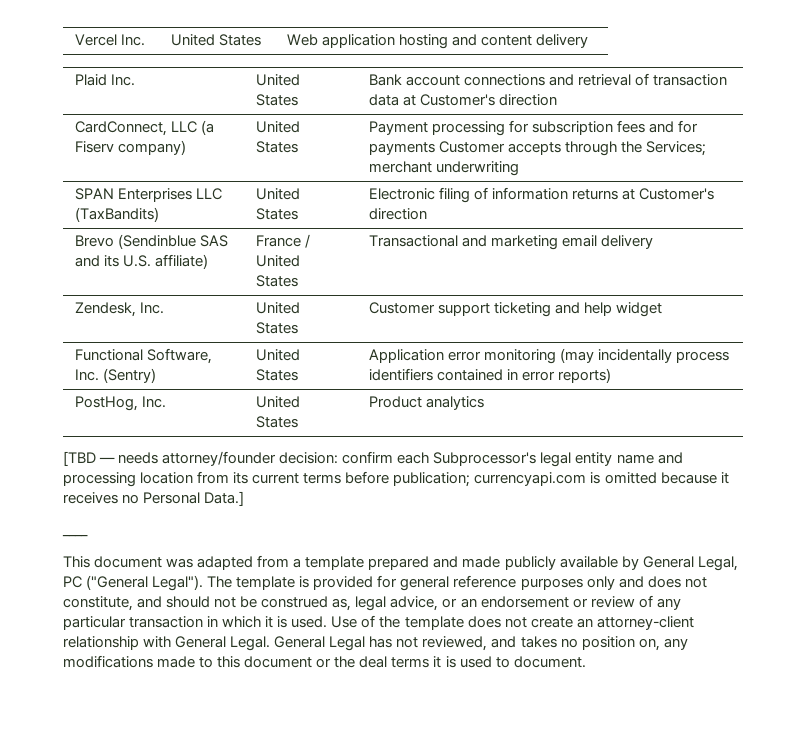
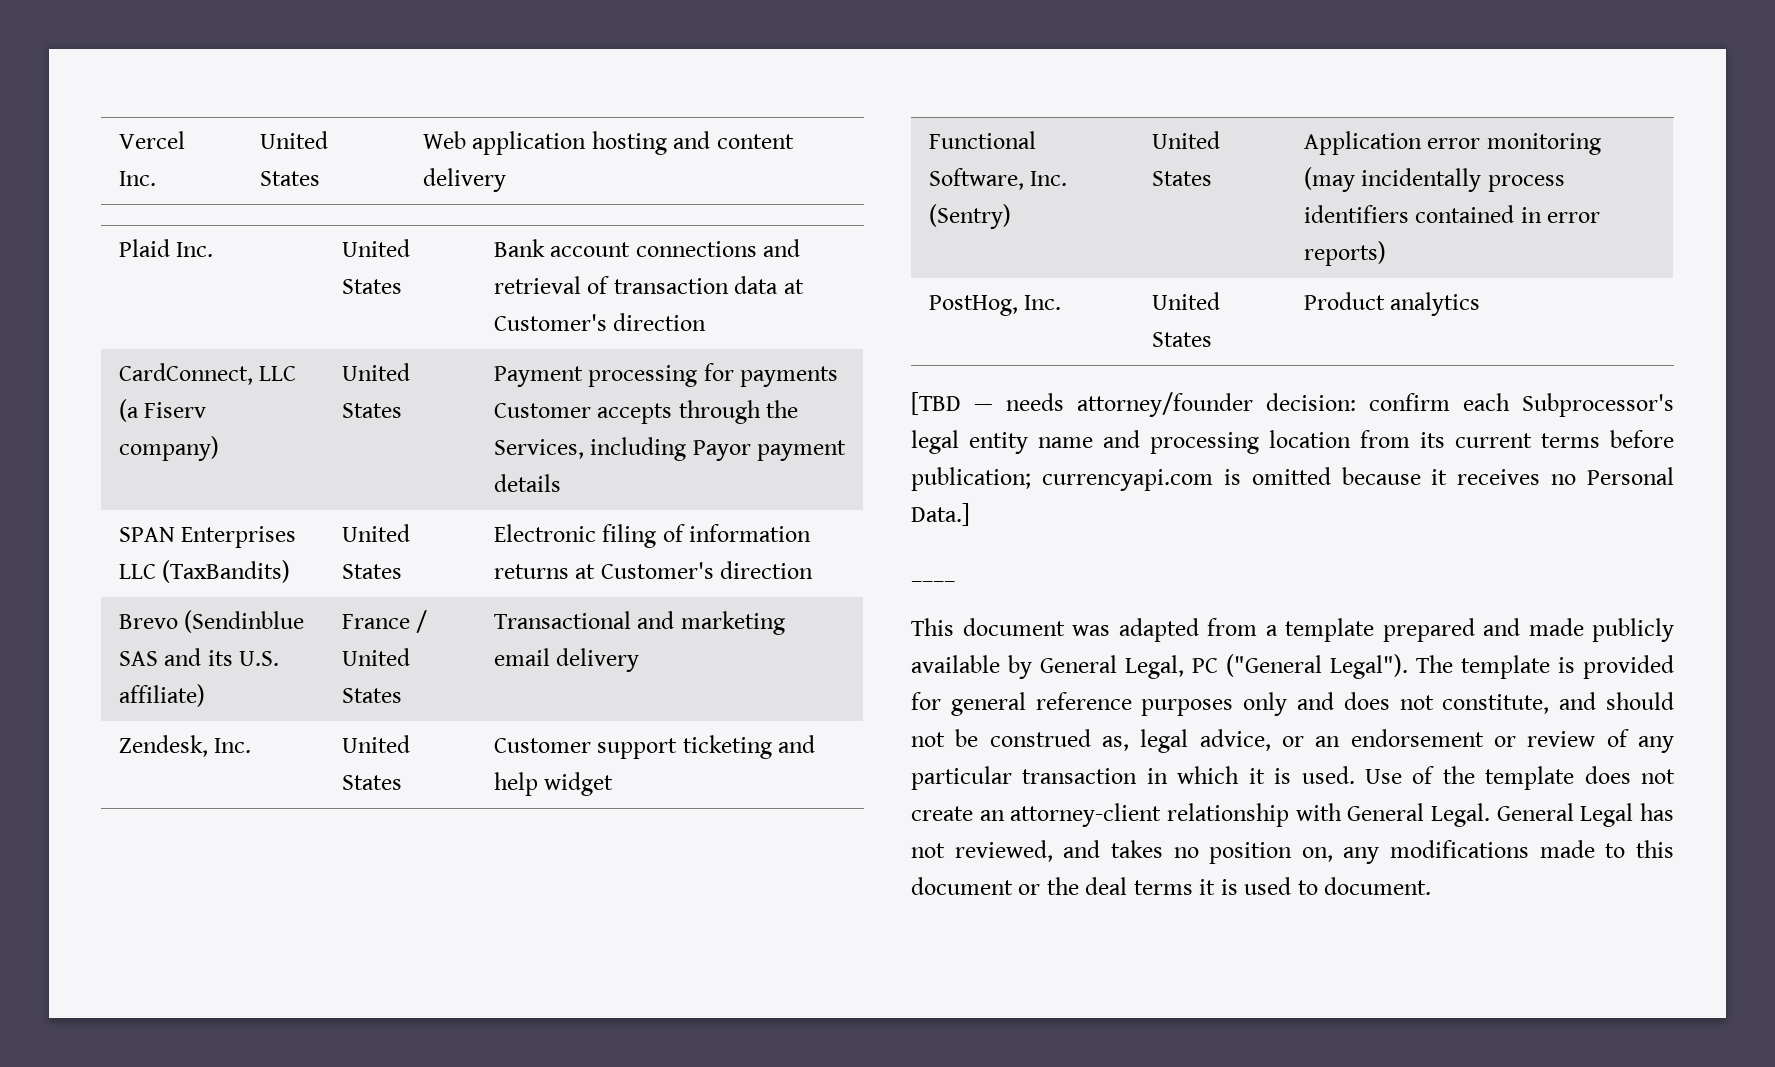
[532,120,699,135] subscription fees and for -> (734, 372) none
[646,141,707,156] [368,161,520,176] Services; merchant underwriting -> [493,437,847,461] [493,474,561,492] Services, including Payor payment details

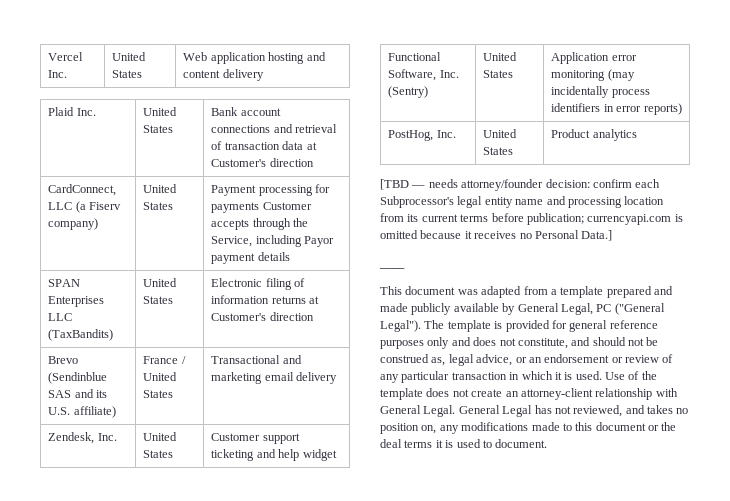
[493,439,584,459] Services, -> [211,236,253,247] Service,
[1415,205,1515,223] contained -> (601, 107) none

